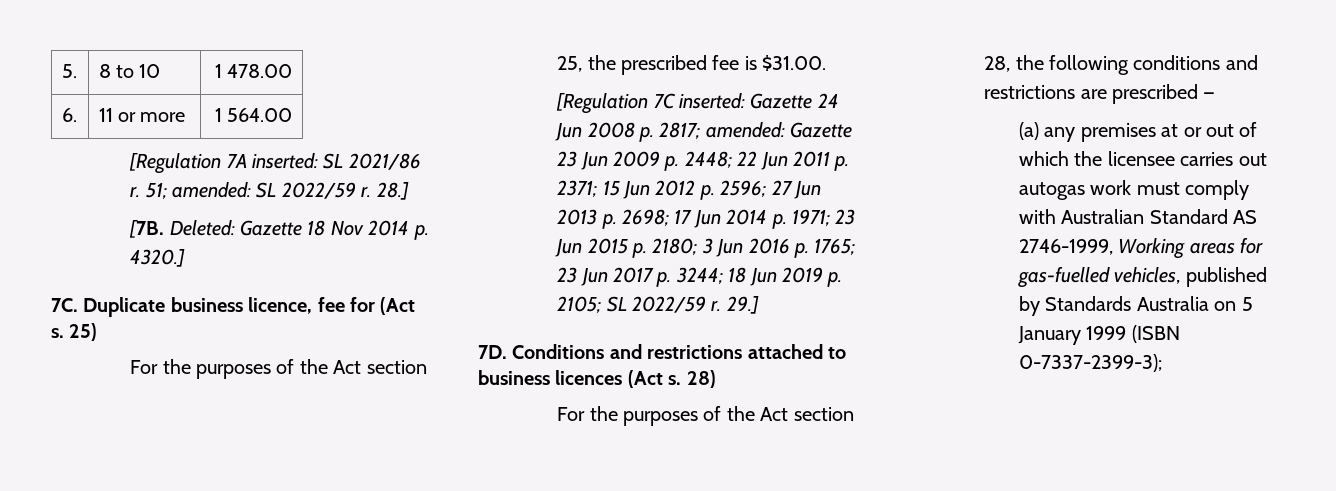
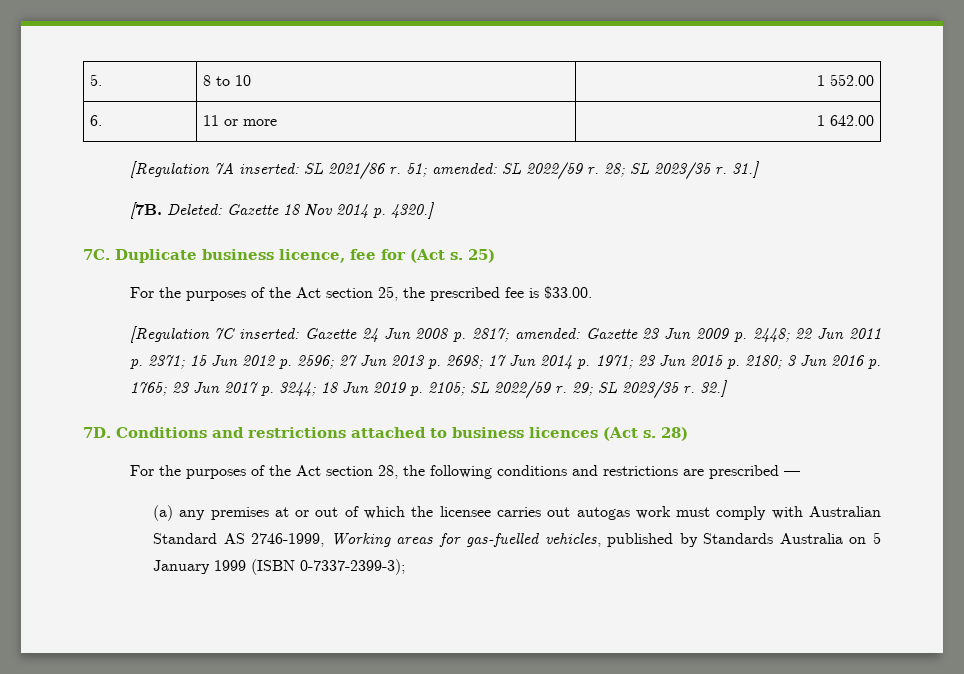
[227,64,293,78] 478.00 -> [830,74,875,86] 552.00
[227,108,293,122] 564.00 -> [830,115,875,126] 642.00
[376,182,409,200] 28.] -> [603,161,759,180] 28; SL 2023/35 r. 31.]
[762,55,827,71] $31.00. -> [543,286,592,299] $33.00.
[726,296,759,314] 29.] -> [571,380,727,399] 29; SL 2023/35 r. 32.]

